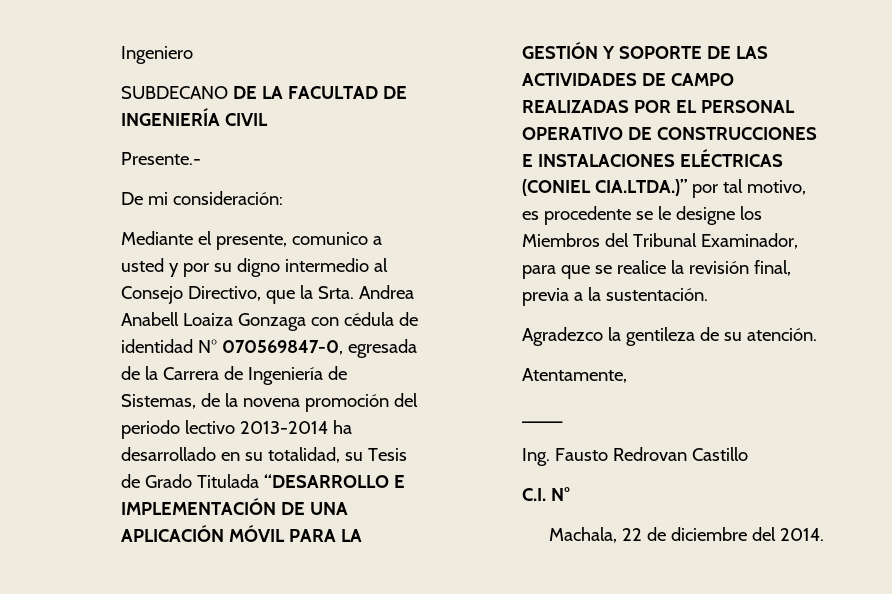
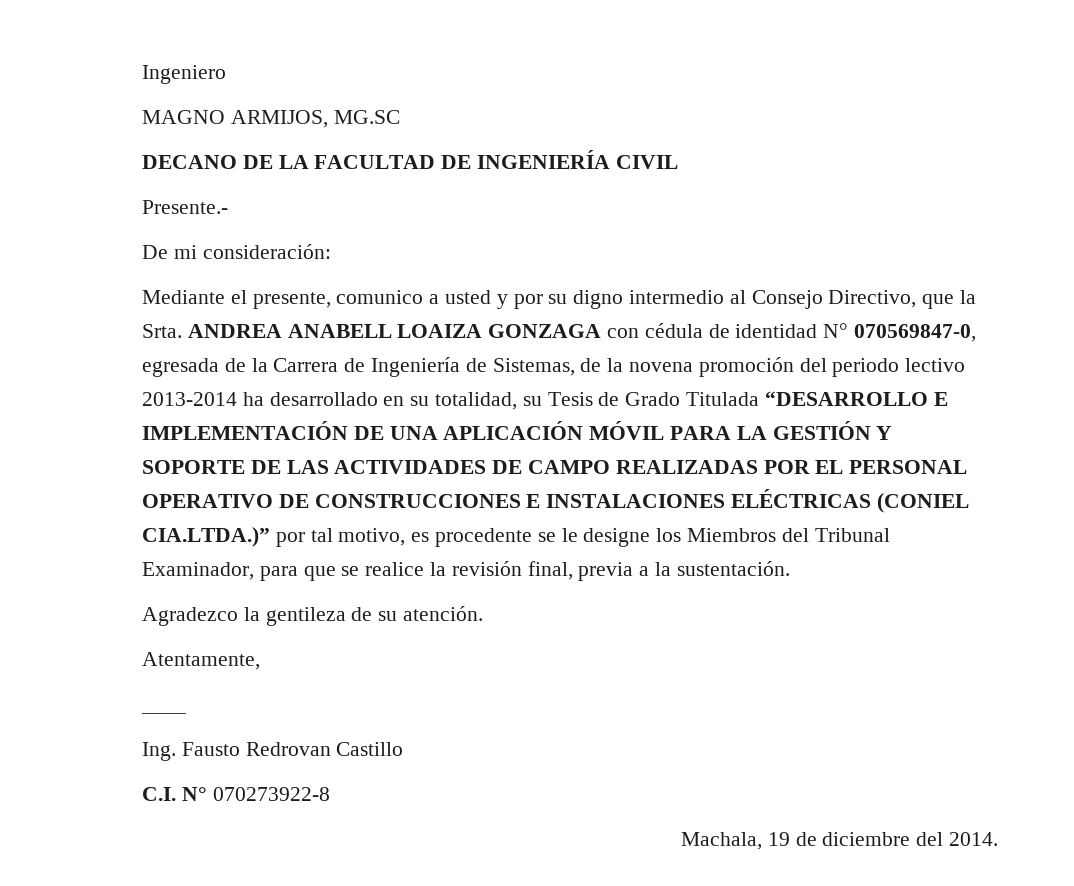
[121,86,229,99] SUBDECANO -> [141,110,400,128] [141,155,237,169] MAGNO ARMIJOS, MG.SC // DECANO
[359,285,415,299] [121,312,307,331] Andrea Anabell Loaiza Gonzaga -> [187,324,602,338] ANDREA ANABELL LOAIZA GONZAGA
(571, 494) none -> [212,787,330,801] 070273922-8
[622,528,643,541] 22 -> [767,832,790,846] 19

